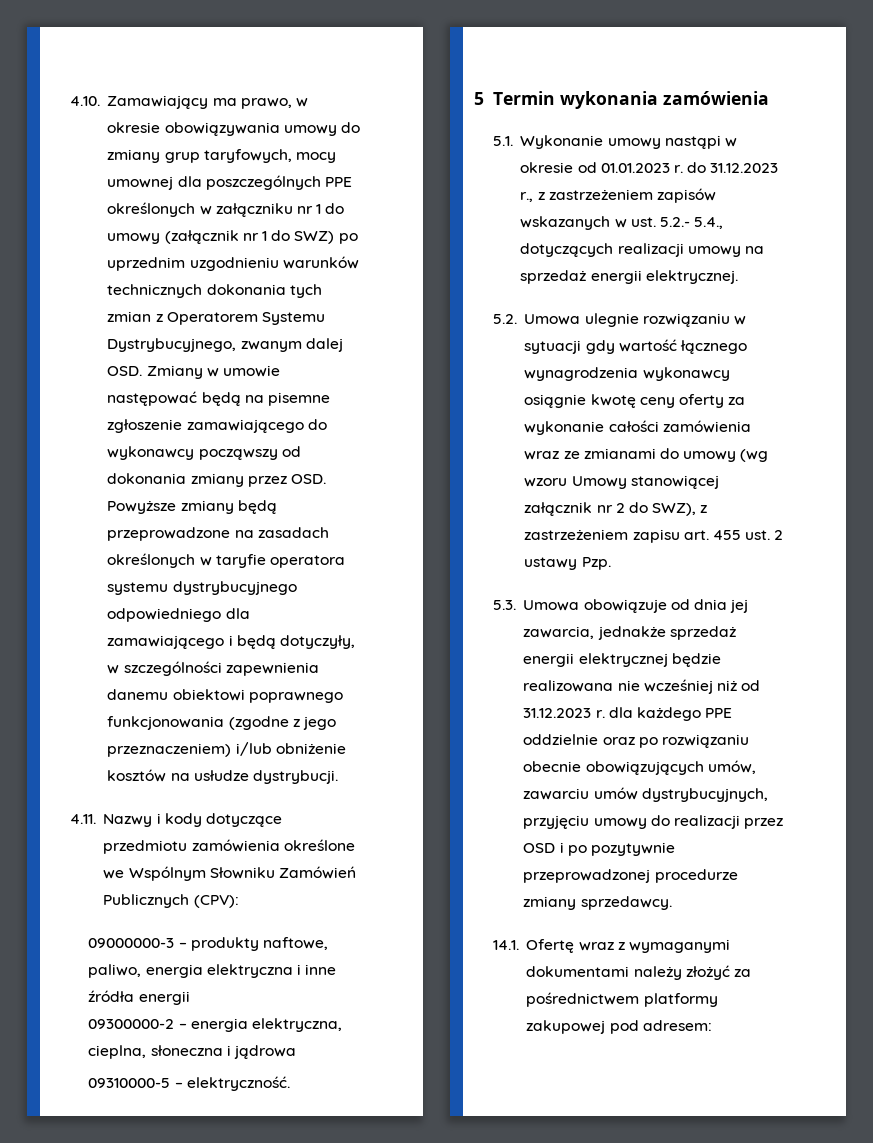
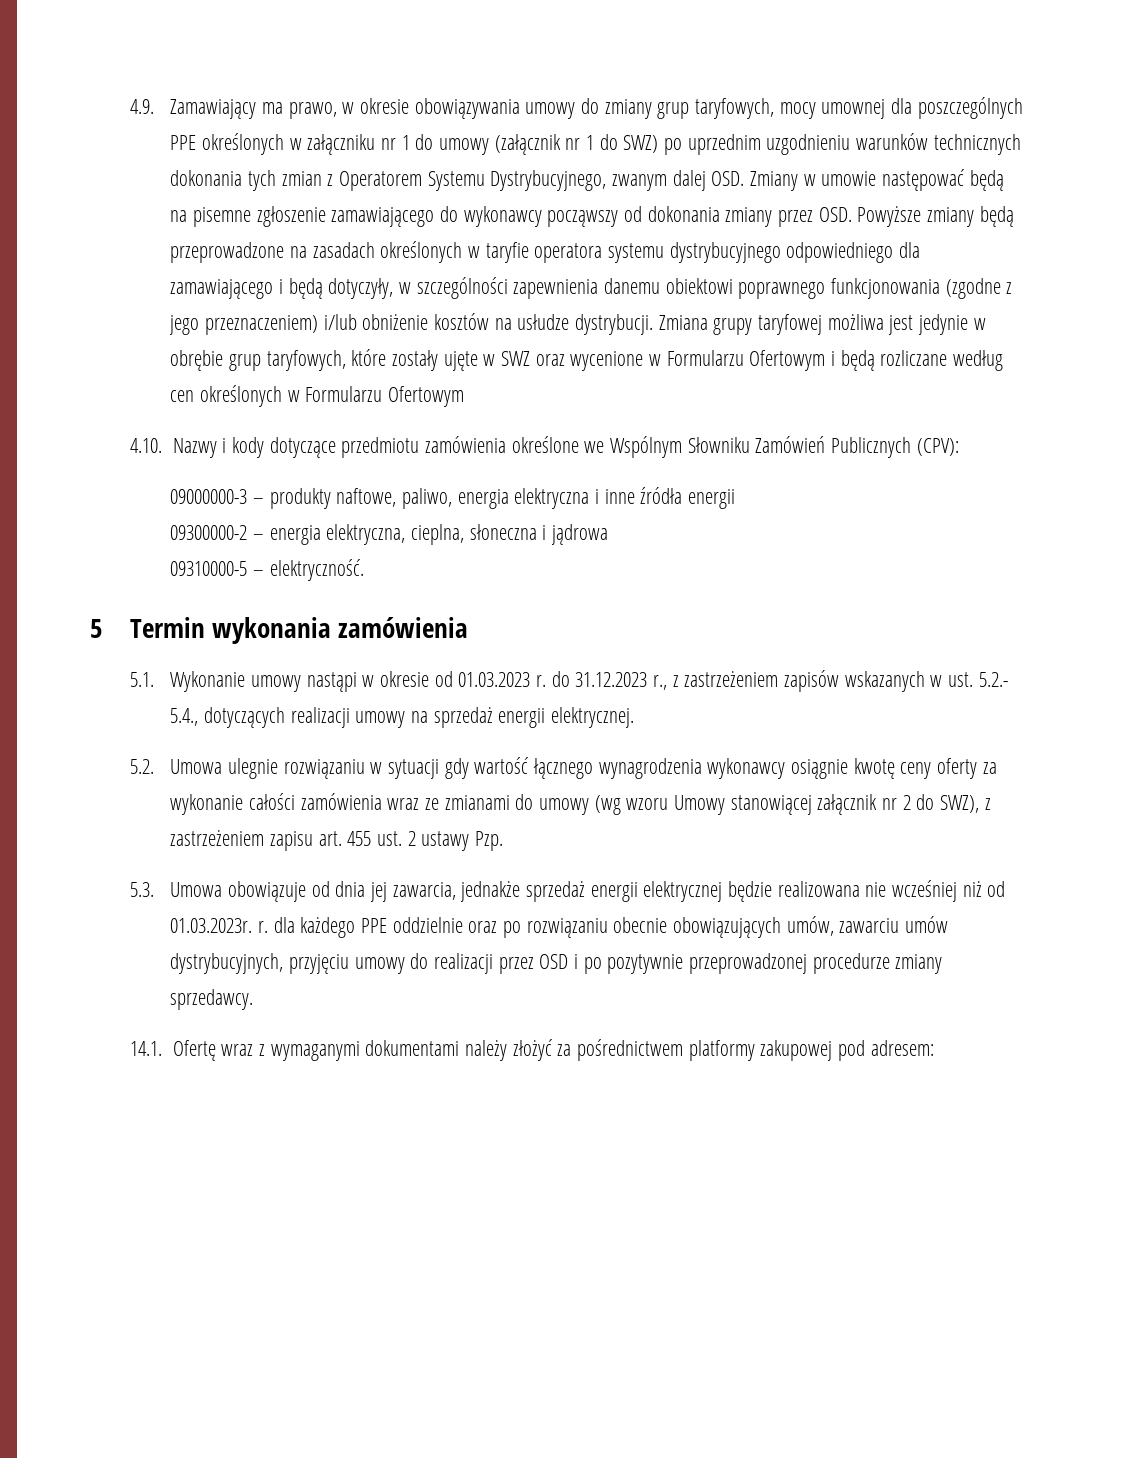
[69,96,100,106] 4.10. -> [130,99,155,114] 4.9.
[69,814,96,824] // 4.11. -> [658,314,986,335] [170,349,1003,371] [170,385,464,407] [130,438,163,453] Zmiana grupy taryfowej możliwa jest jedynie w obrębie grup taryfowych, które zostały ujęte w SWZ oraz wycenione w Formularzu Ofertowym i będą rozliczane według cen określonych w Formularzu Ofertowym // 4.10.
[600,163,670,173] 01.01.2023 -> [458,672,531,687] 01.03.2023
[523,708,592,718] 31.12.2023 -> [170,918,253,933] 01.03.2023r.

